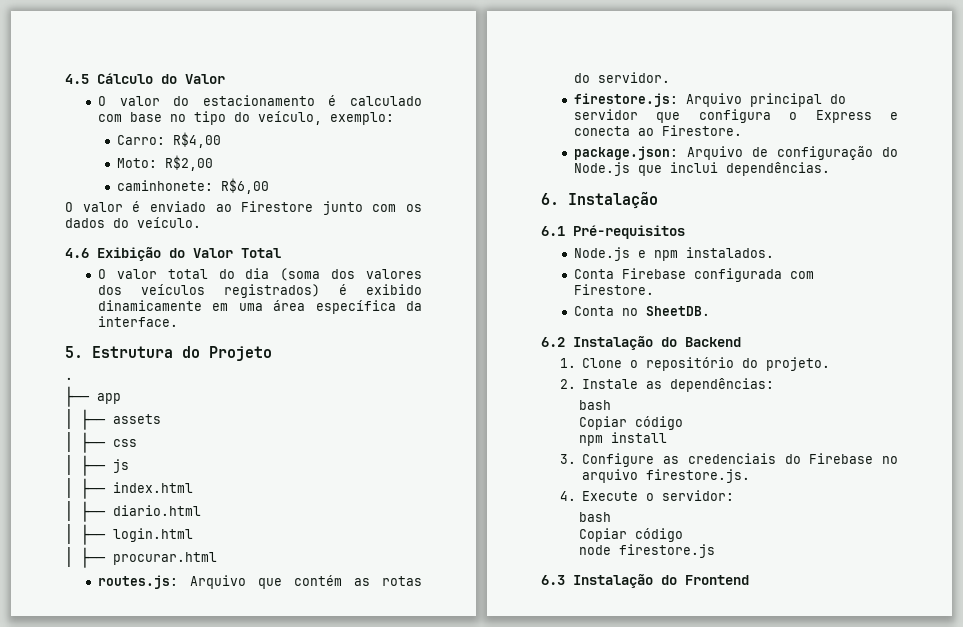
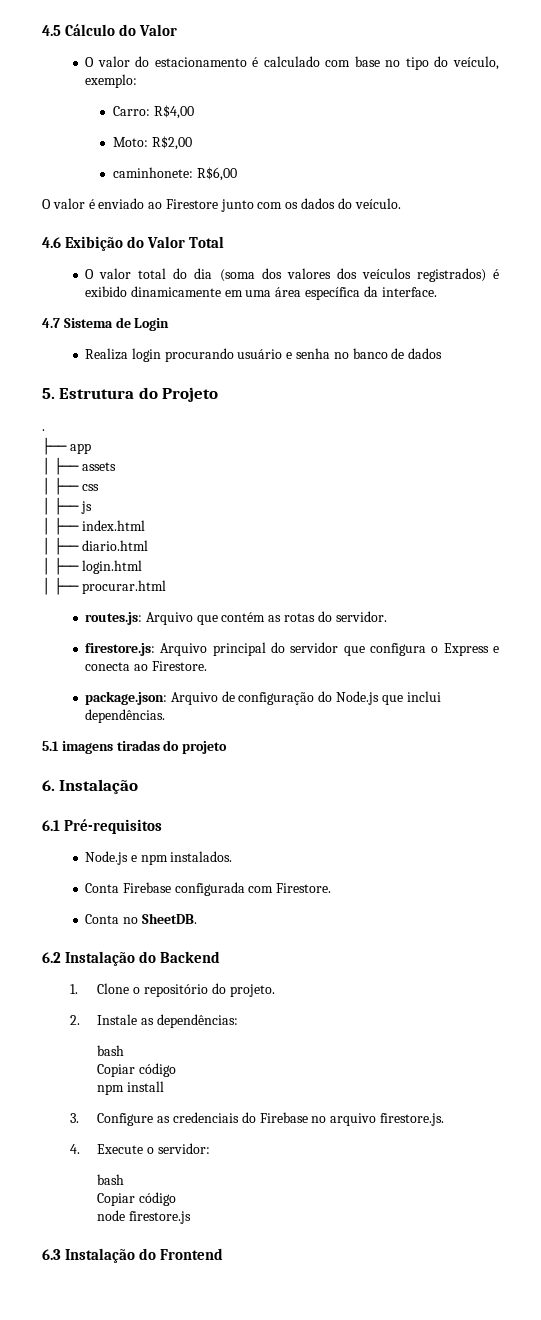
(179, 321) none -> [42,317,170,331] [85,348,443,362] // 4.7 Sistema de Login // Realiza login procurando usuário e senha no banco de dados
(831, 169) none -> [42,740,228,754] // 5.1 imagens tiradas do projeto

